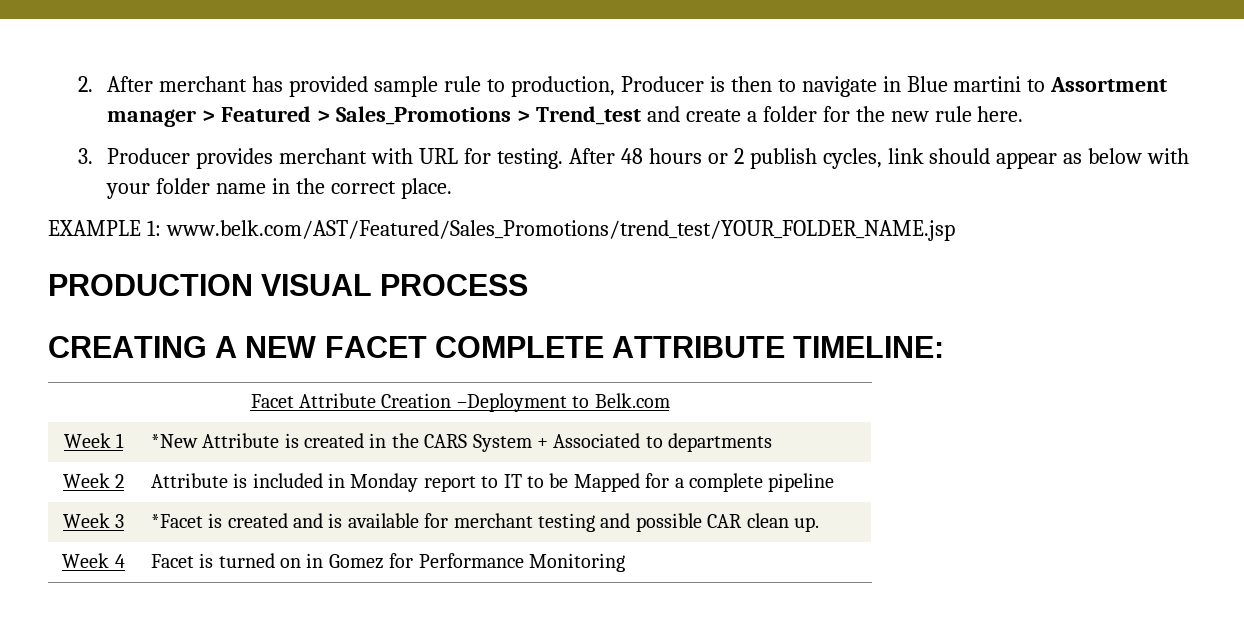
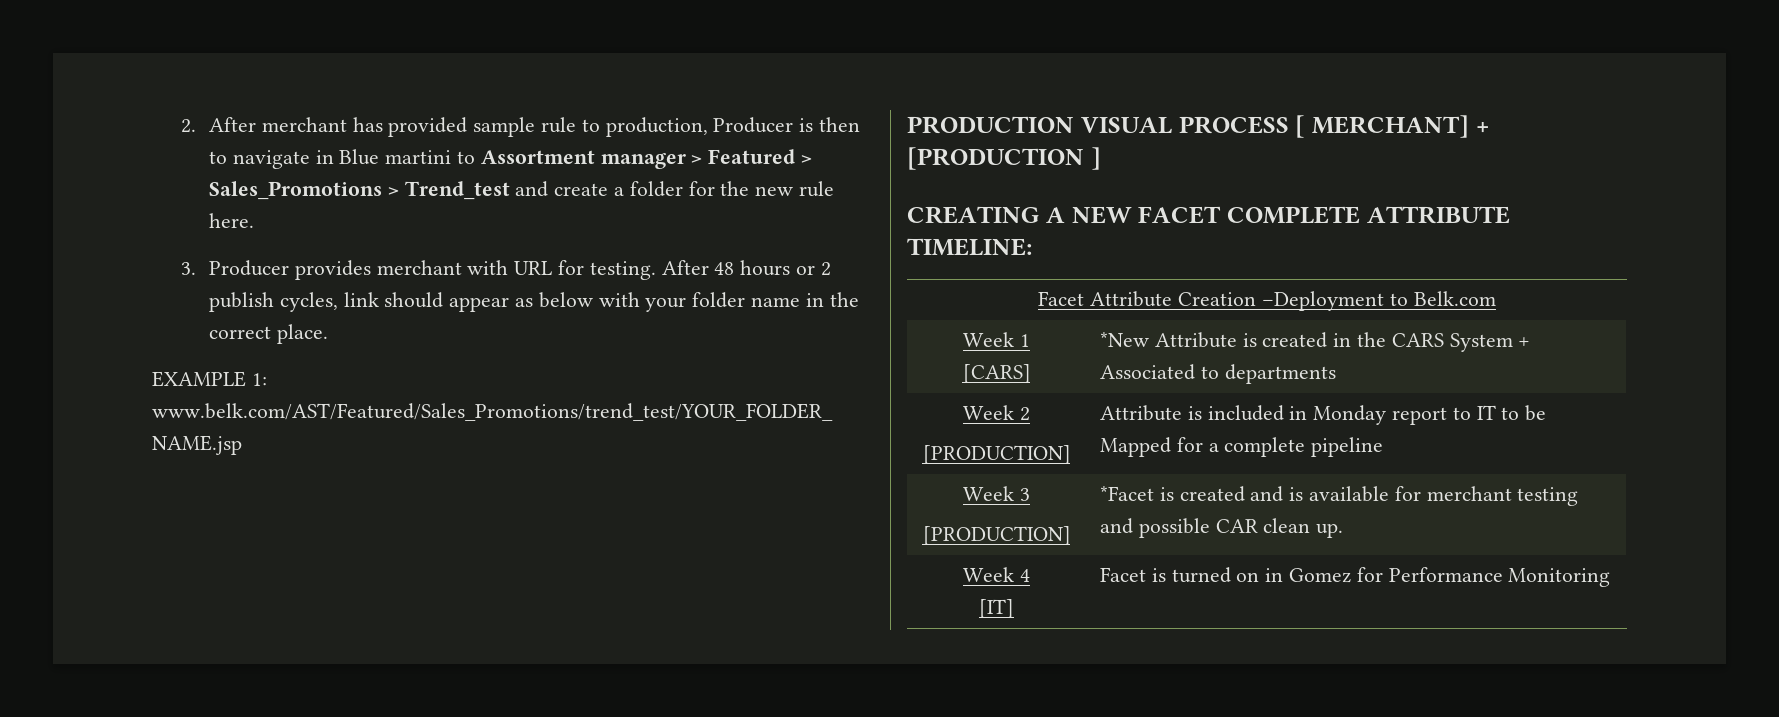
(529, 285) none -> [1295,115,1489,138] [907,147,1101,170] [ MERCHANT] + [PRODUCTION ]
(125, 440) none -> [962,364,1031,383] // [CARS]
(125, 481) none -> [922,445,1071,464] // [PRODUCTION]
(125, 521) none -> [922,526,1071,545] // [PRODUCTION]
(125, 561) none -> [979,599,1014,618] // [IT]

